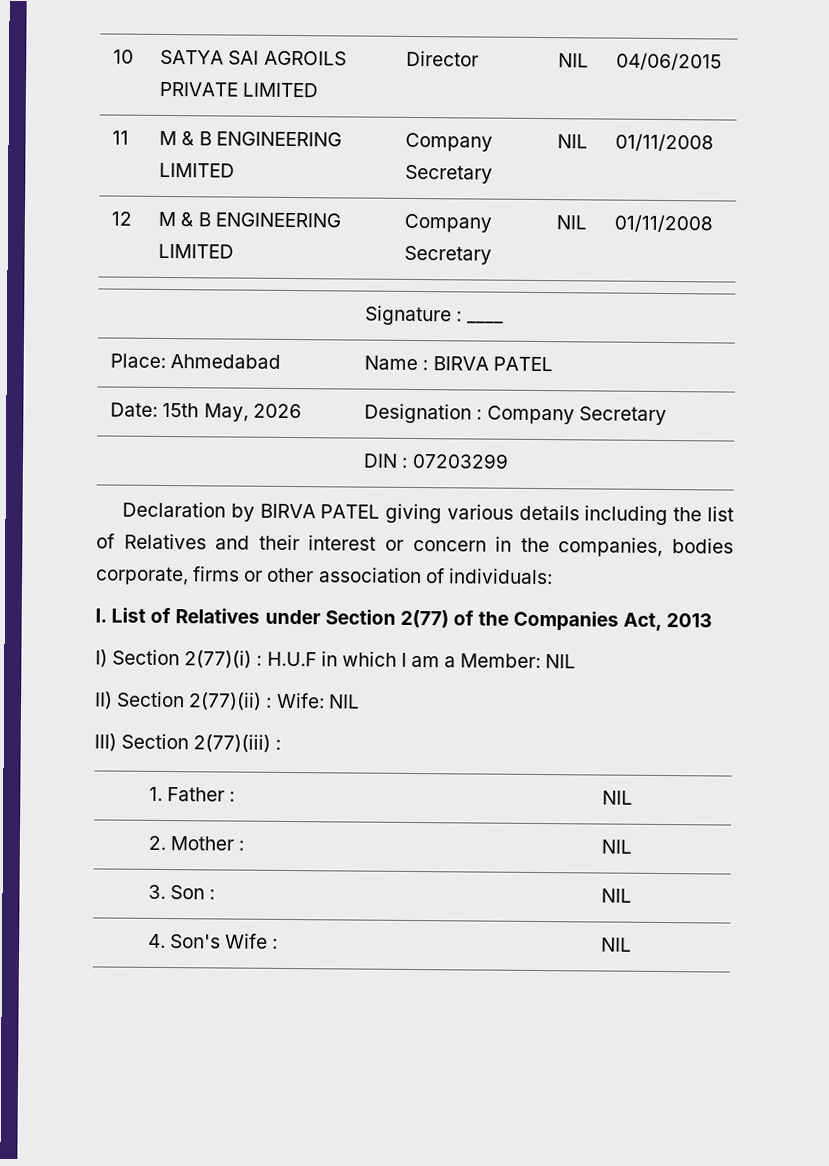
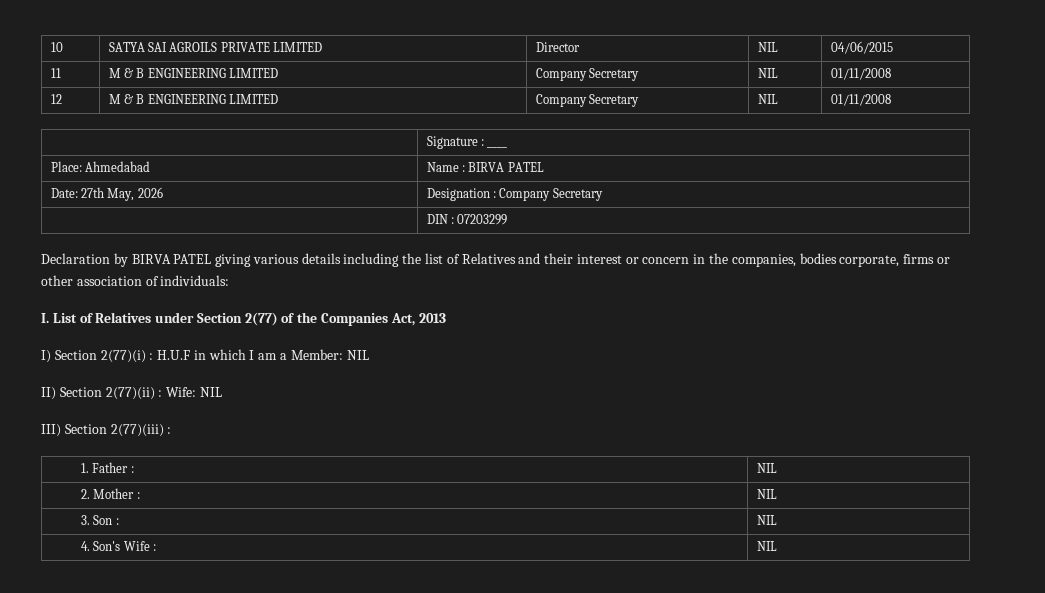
[162,402,200,418] 15th -> [81,187,105,198] 27th

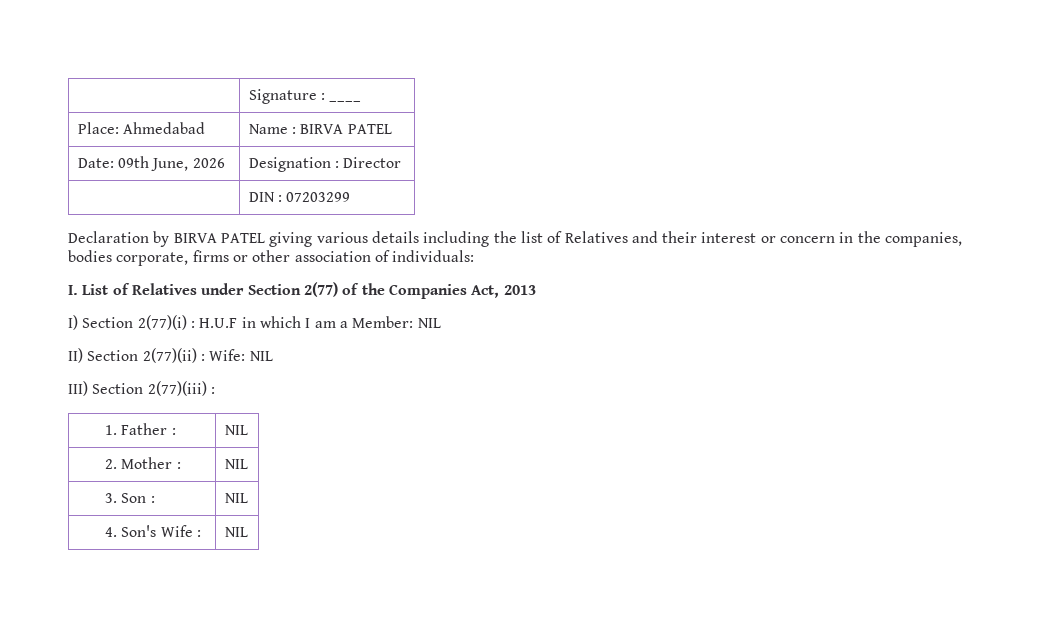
[50,42,63,52] [108,42,323,52] [535,42,580,52] [757,42,778,52] [830,41,893,54] [50,68,61,78] [108,68,279,78] [535,68,640,81] [757,68,778,78] [830,68,891,80] [50,94,62,104] [108,94,279,104] [535,94,640,107] [757,94,778,104] [830,94,891,106] 10 | SATYA SAI AGROILS PRIVATE LIMITED | Director | NIL | 04/06/2015 // 11 | M & B ENGINEERING LIMITED | Company Secretary | NIL | 01/11/2008 // 12 | M & B ENGINEERING LIMITED | Company Secretary | NIL | 01/11/2008 // -> (248, 96) none
[81,187,135,201] 27th May, -> [117,156,189,171] 09th June,
[499,188,603,201] Company Secretary -> [343,157,402,168] Director

